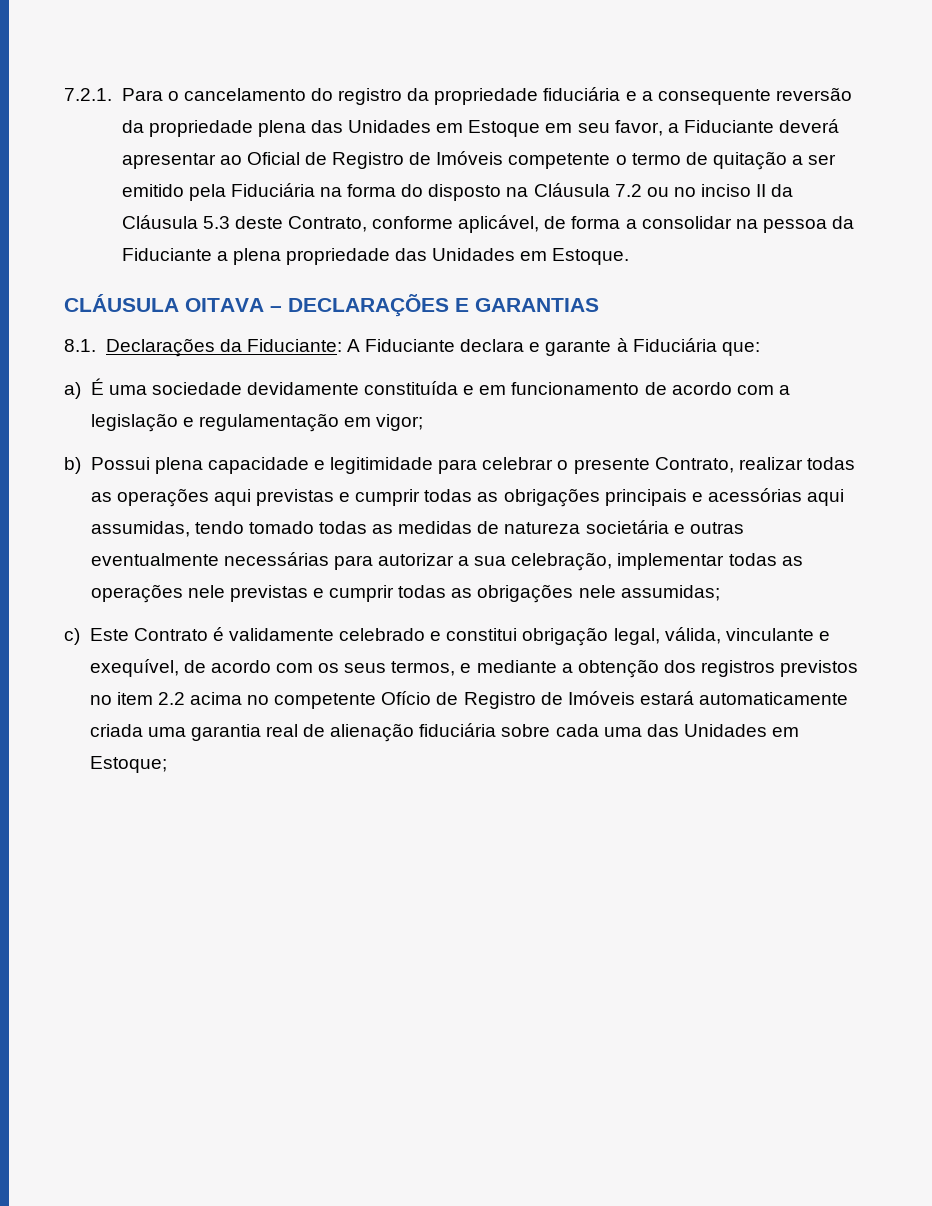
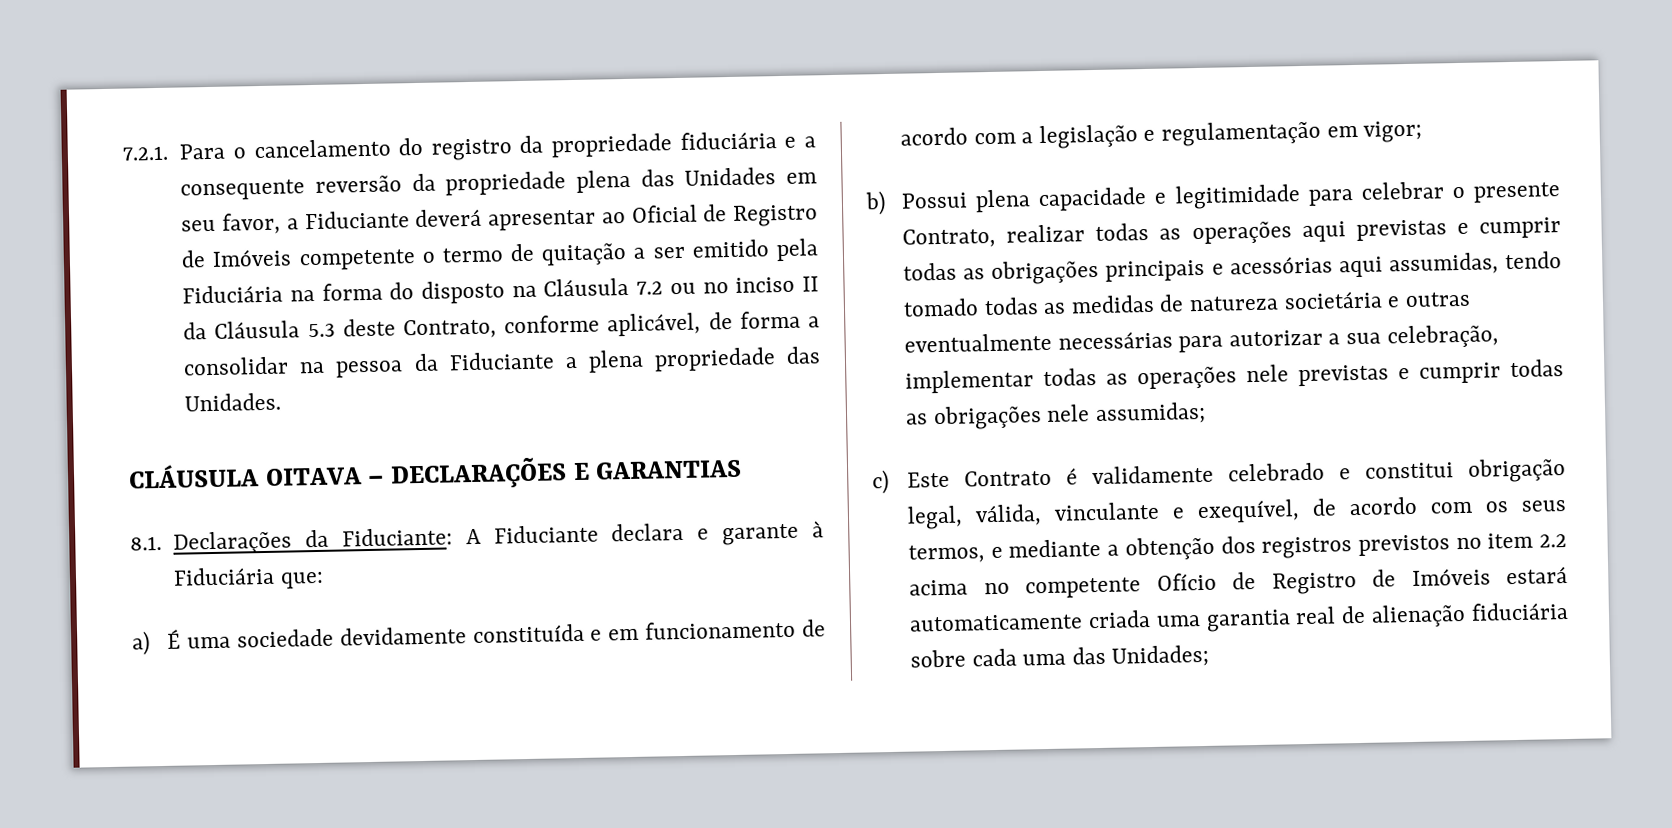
[468,120,573,137] Estoque em -> (818, 178) none
[432,248,630,265] Unidades em Estoque. -> [184,392,282,412] Unidades.
[683,724,800,737] [89,756,167,773] Unidades em Estoque; -> [1111,644,1210,668] Unidades;

